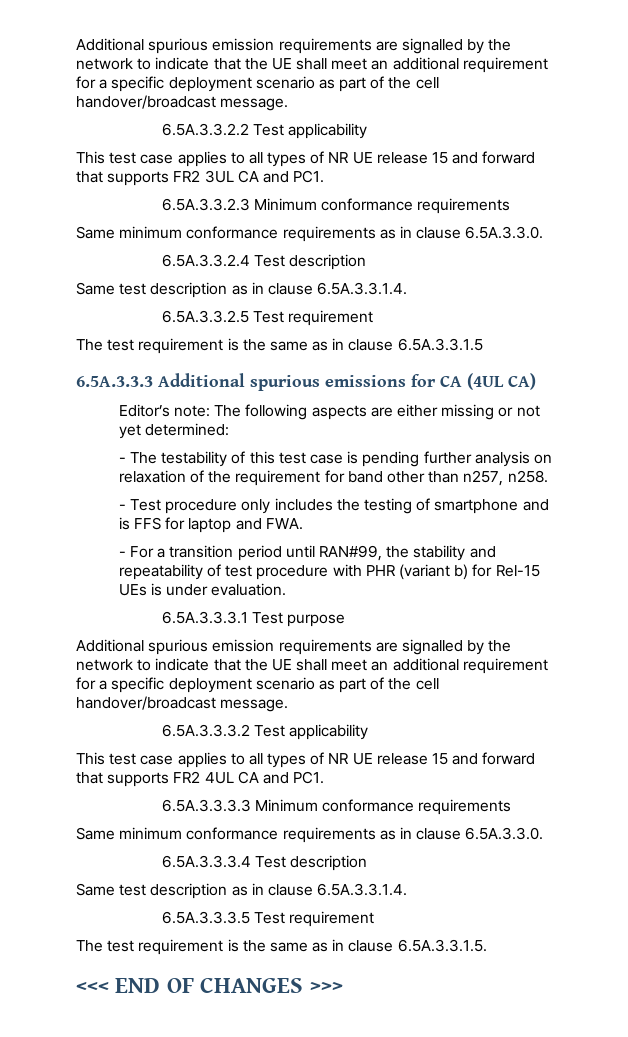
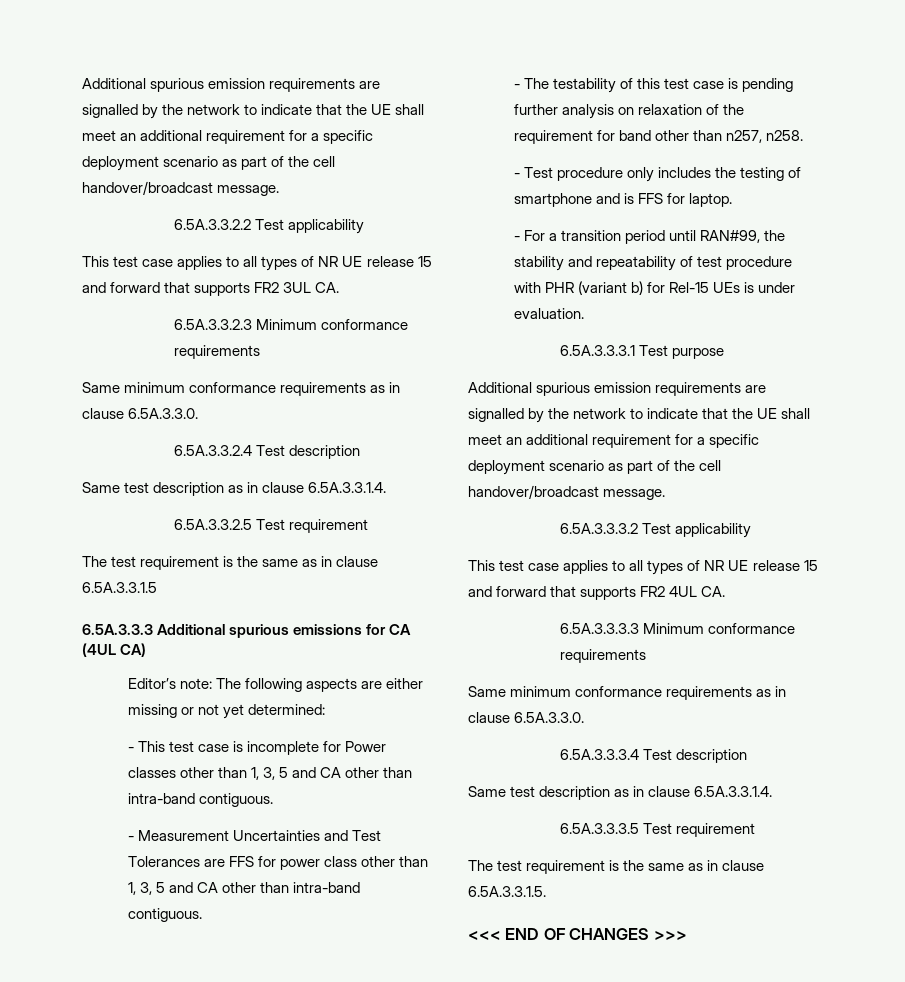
[237,170,325,183] CA and PC1. -> [315,282,340,293] CA.
(230, 429) none -> [127,741,387,755] [127,767,413,780] [127,793,273,807] [127,830,381,841] [127,856,429,870] [127,882,361,895] [127,908,202,922] // - This test case is incomplete for Power classes other than 1, 3, 5 and CA other than intra-band contiguous. // - Measurement Uncertainties and Test Tolerances are FFS for power class other than 1, 3, 5 and CA other than intra-band contiguous.
[188,518,303,533] laptop and FWA. -> [689,193,733,207] laptop.
[237,771,325,784] CA and PC1. -> [701,586,726,597] CA.

